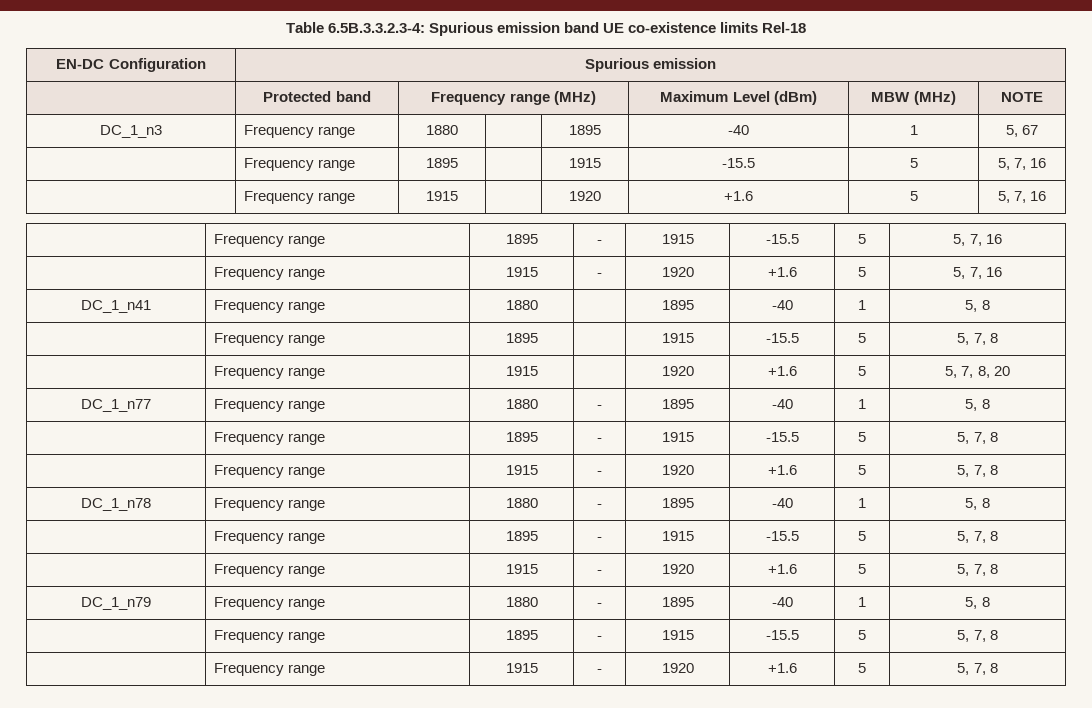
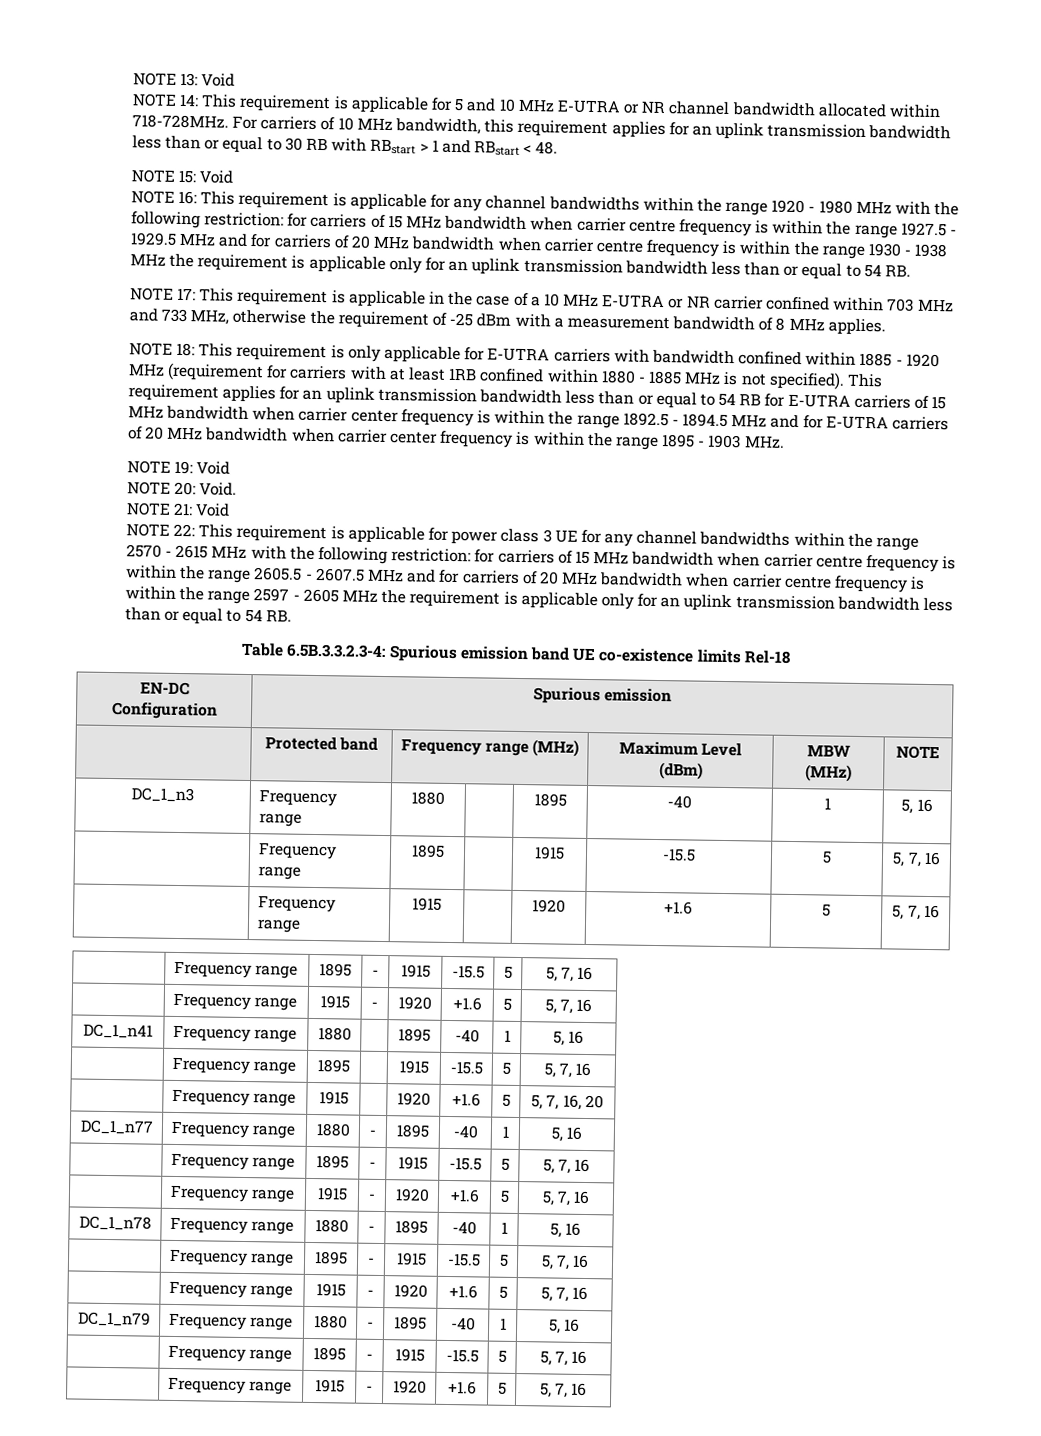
(285, 27) none -> [132,72,236,87] [131,93,941,119] [131,114,952,140] [131,135,559,156] [130,169,234,184] [130,190,960,216] [130,211,957,239] [129,232,948,259] [129,253,911,280] [129,287,954,312] [128,308,886,336] [128,342,940,368] [127,362,883,390] [127,384,947,410] [127,405,949,431] [127,426,785,450] [126,460,231,475] [126,481,238,496] [125,502,231,517] [125,523,919,551] [125,544,957,573] [125,565,926,593] [124,586,953,612] [124,607,292,625] NOTE 13: Void // NOTE 14: This requirement is applicable for 5 and 10 MHz E-UTRA or NR channel bandwidth allocated within 718-728MHz. For carriers of 10 MHz bandwidth, this requirement applies for an uplink transmission bandwidth less than or equal to 30 RB with RBstart > 1 and RBstart < 48. // NOTE 15: Void // NOTE 16: This requirement is applicable for any channel bandwidths within the range 1920 - 1980 MHz with the following restriction: for carriers of 15 MHz bandwidth when carrier centre frequency is within the range 1927.5 - 1929.5 MHz and for carriers of 20 MHz bandwidth when carrier centre frequency is within the range 1930 - 1938 MHz the requirement is applicable only for an uplink transmission bandwidth less than or equal to 54 RB. // NOTE 17: This requirement is applicable in the case of a 10 MHz E-UTRA or NR carrier confined within 703 MHz and 733 MHz, otherwise the requirement of -25 dBm with a measurement bandwidth of 8 MHz applies. // NOTE 18: This requirement is only applicable for E-UTRA carriers with bandwidth confined within 1885 - 1920 MHz (requirement for carriers with at least 1RB confined within 1880 - 1885 MHz is not specified). This requirement applies for an uplink transmission bandwidth less than or equal to 54 RB for E-UTRA carriers of 15 MHz bandwidth when carrier center frequency is within the range 1892.5 - 1894.5 MHz and for E-UTRA carriers of 20 MHz bandwidth when carrier center frequency is within the range 1895 - 1903 MHz. // NOTE 19: Void // NOTE 20: Void. // NOTE 21: Void // NOTE 22: This requirement is applicable for power class 3 UE for any channel bandwidths within the range 2570 - 2615 MHz with the following restriction: for carriers of 15 MHz bandwidth when carrier centre frequency is within the range 2605.5 - 2607.5 MHz and for carriers of 20 MHz bandwidth when carrier centre frequency is within the range 2597 - 2605 MHz the requirement is applicable only for an uplink transmission bandwidth less than or equal to 54 RB. //
[1022,125,1039,135] 67 -> [916,798,933,813] 16
[981,300,990,310] [214,333,326,346] [505,333,538,343] [661,333,694,343] [765,333,799,343] [858,333,866,343] [957,333,998,345] [214,366,326,379] [505,366,538,376] [661,366,694,376] [767,366,797,376] [858,366,866,376] [945,366,990,378] 8 // | Frequency range | 1895 | | 1915 | -15.5 | 5 | 5, 7, 8 // | Frequency range | 1915 | | 1920 | +1.6 | 5 | 5, 7, 8, -> [568,1030,585,1044] [171,1056,296,1075] [317,1059,350,1073] [398,1060,429,1074] [449,1061,483,1075] [501,1061,511,1075] [543,1062,592,1078] [171,1088,296,1107] [318,1091,349,1105] [396,1092,431,1106] [451,1093,481,1107] [501,1093,511,1107] [531,1094,582,1110] 16 // | Frequency range | 1895 | | 1915 | -15.5 | 5 | 5, 7, 16 // | Frequency range | 1915 | | 1920 | +1.6 | 5 | 5, 7, 16,
[981,399,990,409] [214,432,326,445] [505,432,538,442] [597,438,602,442] [661,432,694,442] [765,432,799,442] [858,432,866,442] [957,432,998,444] [214,465,326,478] [505,465,538,475] [597,471,602,475] [661,465,694,475] [767,465,797,475] [858,465,866,475] [957,465,998,477] 8 // | Frequency range | 1895 | - | 1915 | -15.5 | 5 | 5, 7, 8 // | Frequency range | 1915 | - | 1920 | +1.6 | 5 | 5, 7, 8 -> [566,1126,584,1140] [170,1152,295,1171] [316,1155,349,1169] [369,1161,376,1168] [397,1156,428,1170] [448,1156,482,1171] [500,1157,510,1171] [542,1158,591,1174] [169,1184,295,1203] [316,1187,348,1201] [368,1193,376,1200] [394,1188,430,1202] [449,1189,480,1203] [499,1189,510,1203] [541,1190,591,1206] 16 // | Frequency range | 1895 | - | 1915 | -15.5 | 5 | 5, 7, 16 // | Frequency range | 1915 | - | 1920 | +1.6 | 5 | 5, 7, 16
[981,498,990,508] [214,531,326,544] [505,531,538,541] [597,537,602,541] [661,531,694,541] [765,531,799,541] [858,531,866,541] [957,531,998,543] [214,564,326,577] [505,564,538,574] [597,570,602,574] [661,564,694,574] [767,564,797,574] [858,564,866,574] [957,564,998,576] 8 // | Frequency range | 1895 | - | 1915 | -15.5 | 5 | 5, 7, 8 // | Frequency range | 1915 | - | 1920 | +1.6 | 5 | 5, 7, 8 -> [565,1222,582,1236] [168,1248,294,1267] [314,1251,348,1265] [367,1257,375,1264] [395,1252,427,1266] [446,1252,481,1267] [498,1253,509,1267] [540,1254,590,1270] [168,1280,293,1299] [315,1283,346,1297] [367,1289,374,1296] [393,1284,428,1298] [448,1285,478,1299] [498,1285,508,1299] [540,1286,589,1302] 16 // | Frequency range | 1895 | - | 1915 | -15.5 | 5 | 5, 7, 16 // | Frequency range | 1915 | - | 1920 | +1.6 | 5 | 5, 7, 16
[981,597,990,607] [214,630,326,643] [505,630,538,640] [597,636,602,640] [661,630,694,640] [765,630,799,640] [858,630,866,640] [957,630,998,642] [214,663,326,676] [505,663,538,673] [597,669,602,673] [661,663,694,673] [767,663,797,673] [858,663,866,673] [957,663,998,675] 8 // | Frequency range | 1895 | - | 1915 | -15.5 | 5 | 5, 7, 8 // | Frequency range | 1915 | - | 1920 | +1.6 | 5 | 5, 7, 8 -> [564,1318,581,1332] [167,1344,292,1363] [313,1347,346,1361] [366,1353,373,1360] [394,1348,425,1362] [445,1348,479,1363] [497,1349,507,1363] [539,1350,588,1366] [167,1376,292,1395] [314,1379,345,1393] [366,1385,373,1392] [392,1380,427,1394] [447,1380,477,1395] [497,1381,507,1395] [539,1382,588,1398] 16 // | Frequency range | 1895 | - | 1915 | -15.5 | 5 | 5, 7, 16 // | Frequency range | 1915 | - | 1920 | +1.6 | 5 | 5, 7, 16

